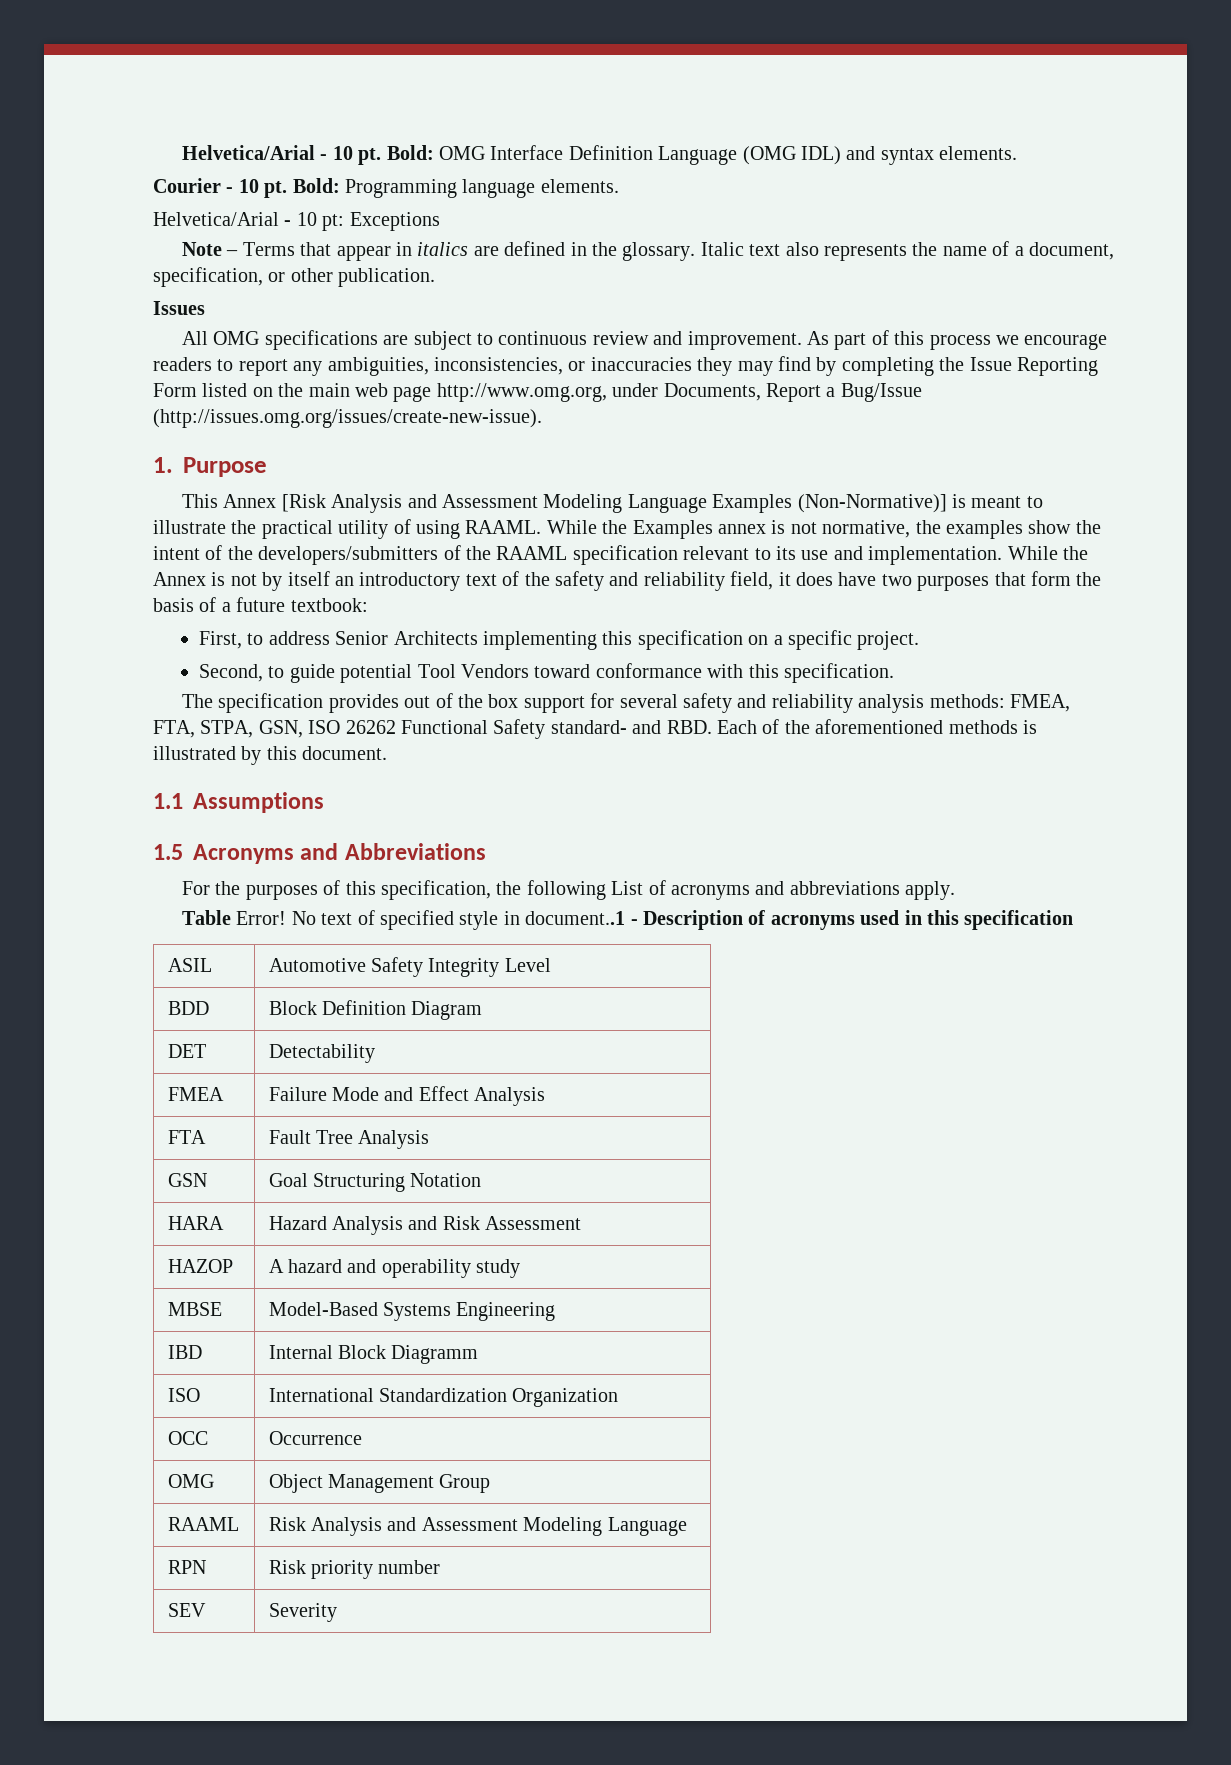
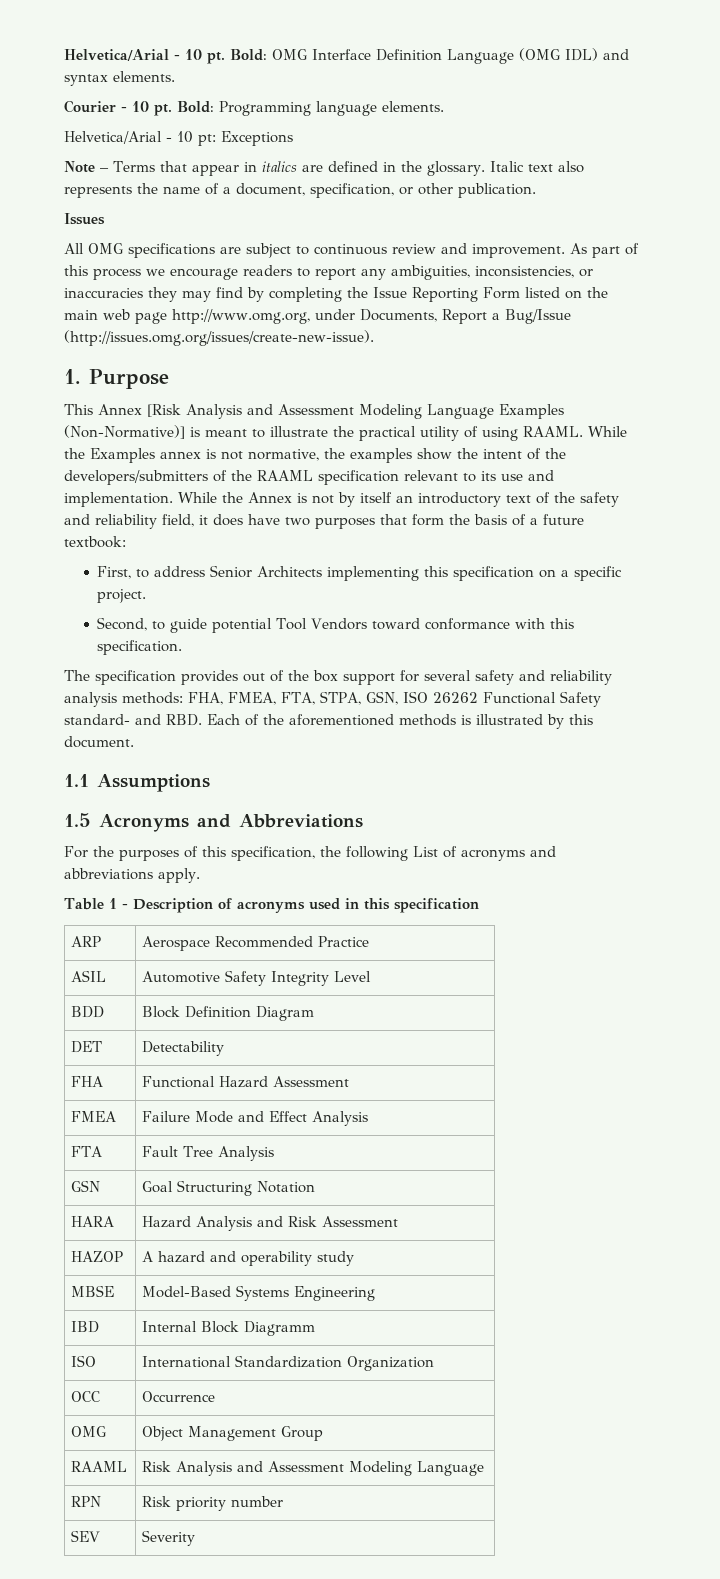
(1005, 701) none -> [188,692,223,705] FHA,
[236,910,626,930] Error! No text of specified style in document..1 -> [108,898,117,909] 1
(1074, 920) none -> [71,936,102,947] [142,936,370,951] // ARP | Aerospace Recommended Practice
(375, 1053) none -> [71,1076,104,1087] [142,1076,350,1088] // FHA | Functional Hazard Assessment

